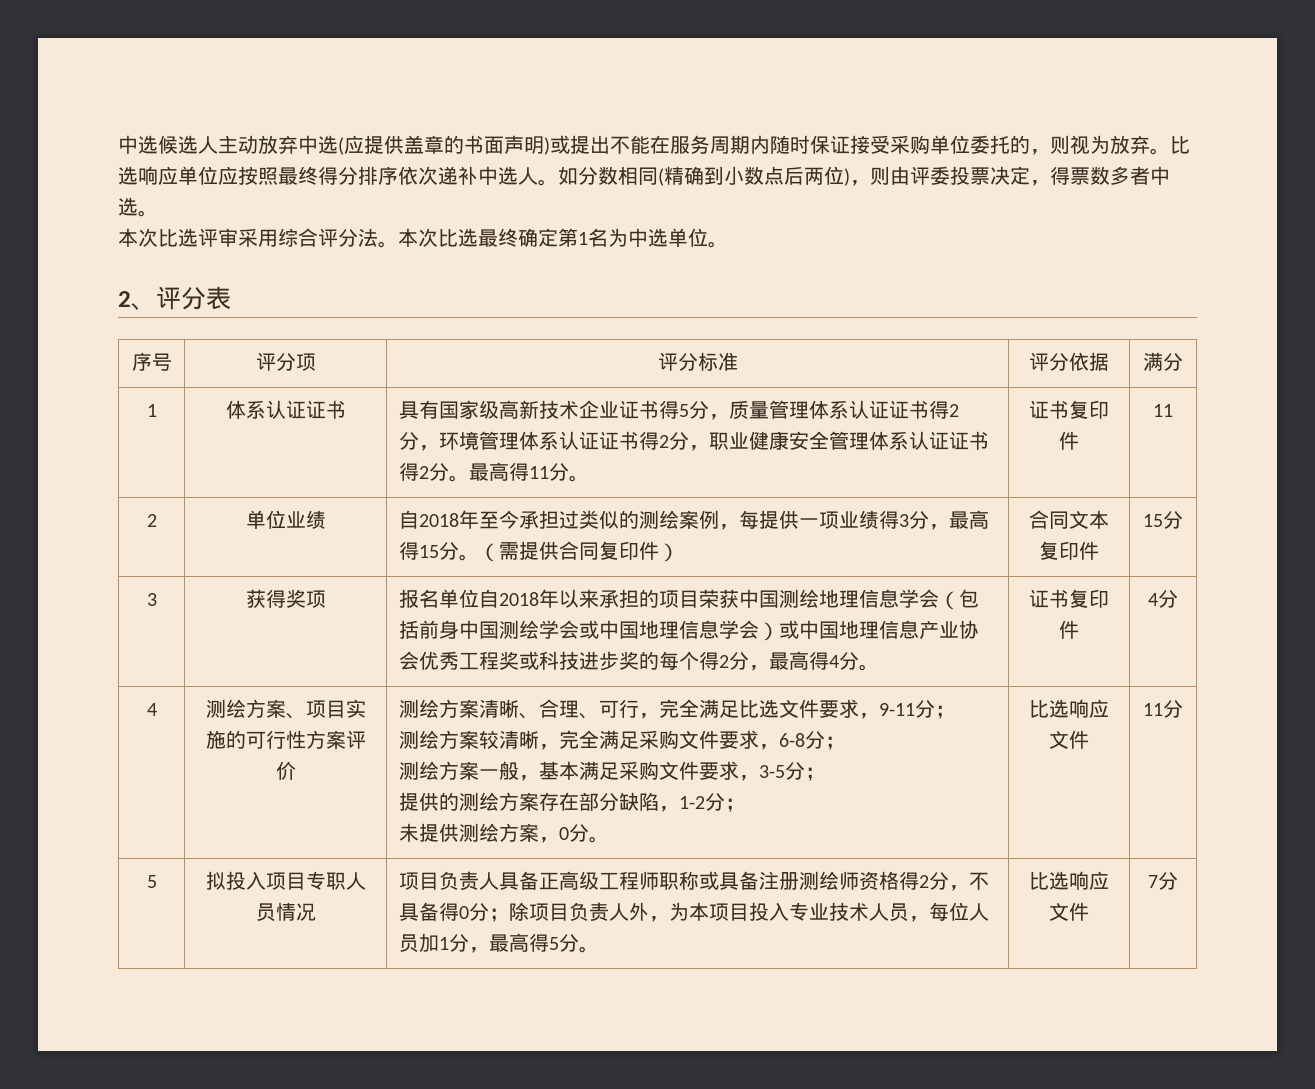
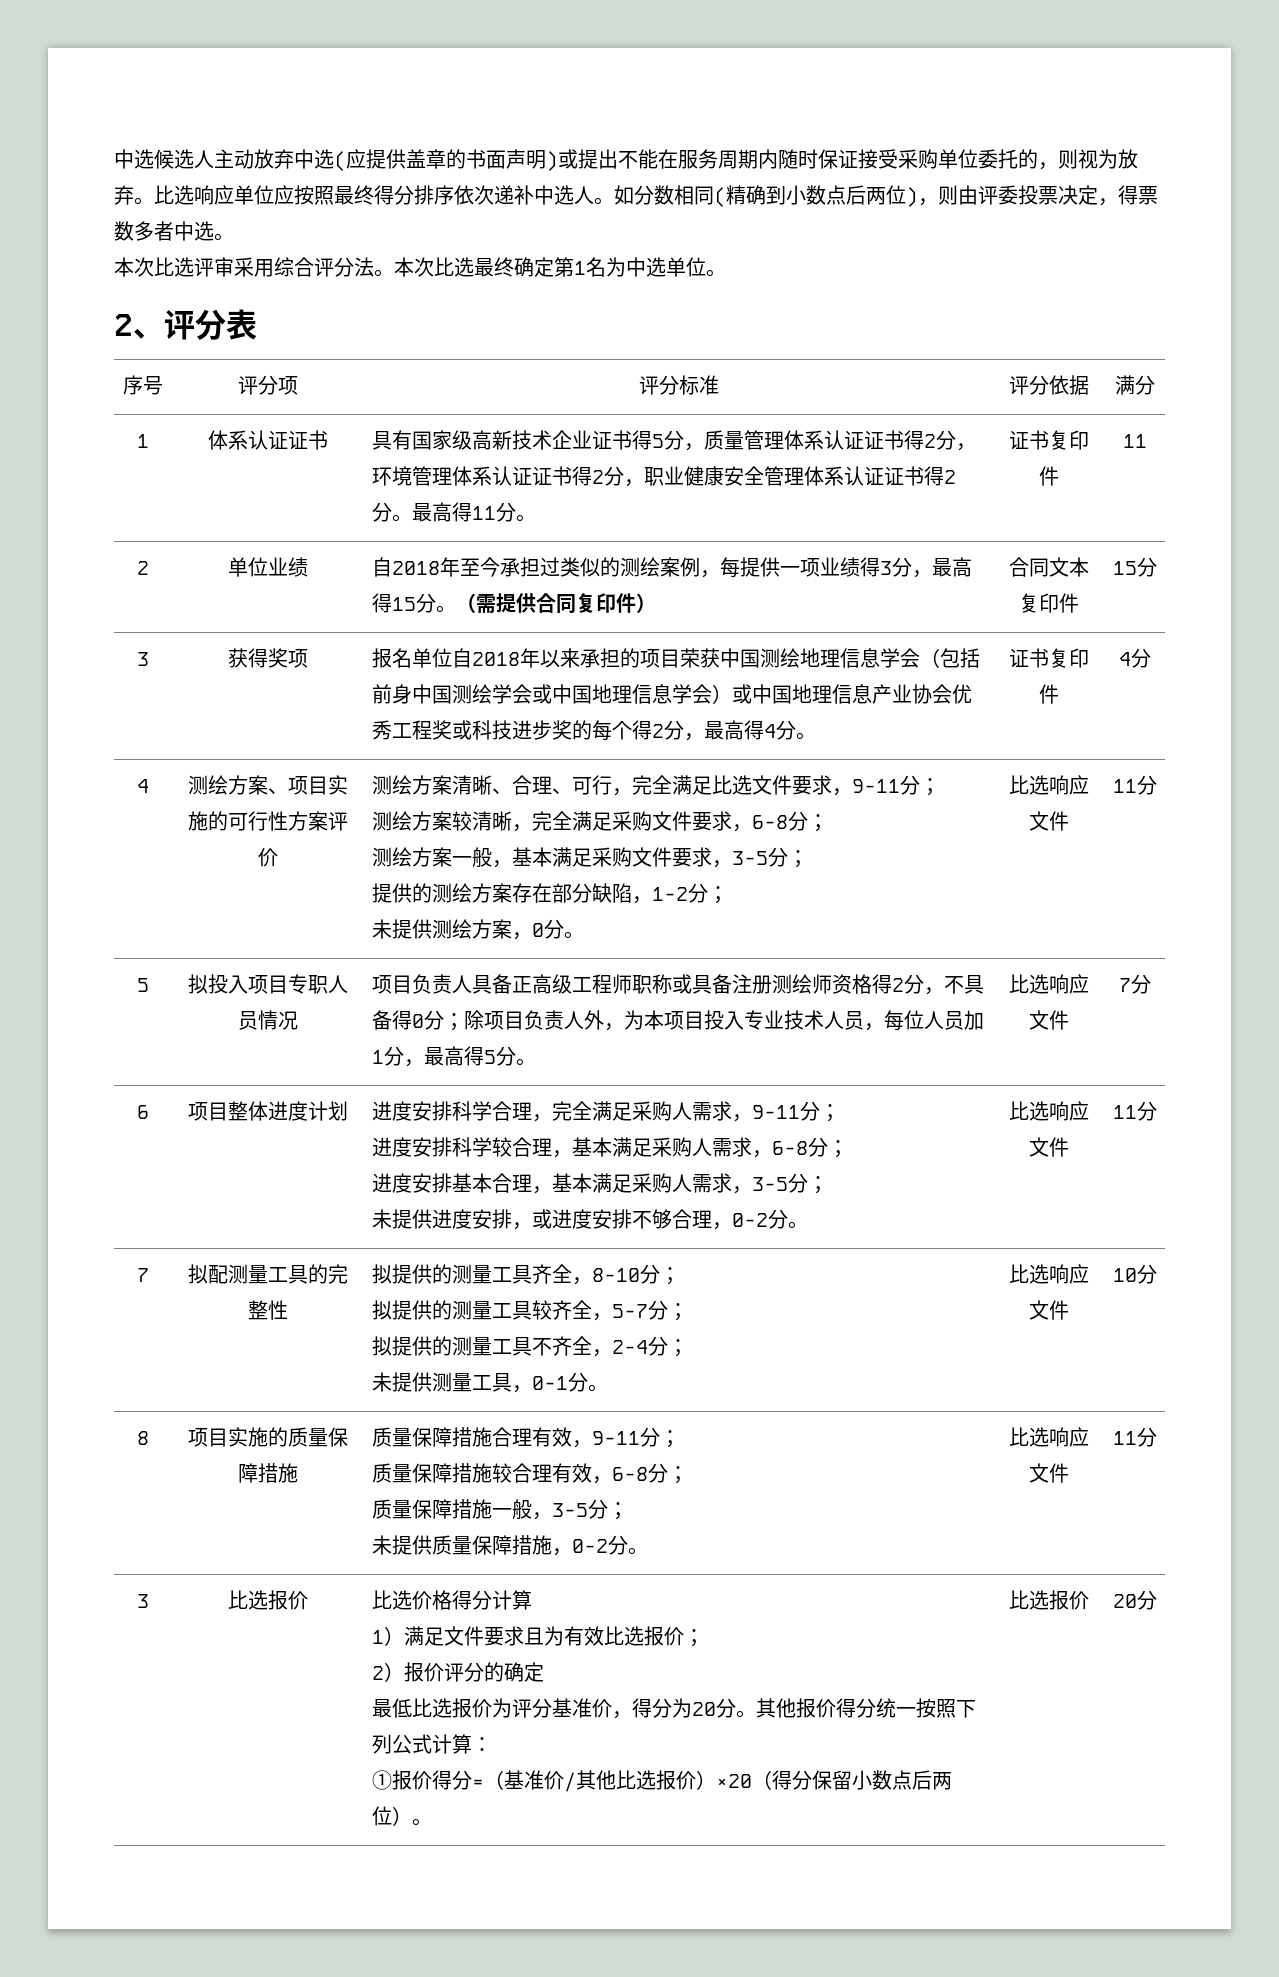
(1178, 880) none -> [137,1105,149,1119] [188,1101,348,1121] [372,1101,841,1122] [372,1137,849,1158] [372,1173,829,1194] [372,1209,809,1230] [1008,1101,1089,1121] [1029,1137,1069,1157] [1112,1101,1157,1121] [137,1268,149,1282] [188,1264,348,1284] [248,1300,288,1320] [372,1264,681,1285] [372,1300,689,1321] [372,1336,689,1357] [372,1372,609,1393] [1008,1264,1089,1284] [1029,1300,1069,1320] [1112,1264,1157,1284] [137,1431,149,1445] [188,1427,348,1447] [238,1463,298,1483] [372,1427,681,1448] [372,1463,689,1484] [372,1499,629,1520] [372,1535,649,1556] [1008,1427,1089,1447] [1029,1463,1069,1483] [1112,1427,1157,1447] [137,1594,149,1608] [228,1590,308,1610] [372,1590,533,1610] [372,1626,705,1647] [372,1662,545,1682] [372,1698,977,1719] [372,1734,493,1754] [372,1770,953,1792] [372,1806,433,1826] [1008,1590,1089,1610] [1112,1590,1157,1610] // 6 | 项目整体进度计划 | 进度安排科学合理，完全满足采购人需求，9-11分； // 进度安排科学较合理，基本满足采购人需求，6-8分； // 进度安排基本合理，基本满足采购人需求，3-5分； // 未提供进度安排，或进度安排不够合理，0-2分。 | 比选响应文件 | 11分 // 7 | 拟配测量工具的完整性 | 拟提供的测量工具齐全，8-10分； // 拟提供的测量工具较齐全，5-7分； // 拟提供的测量工具不齐全，2-4分； // 未提供测量工具，0-1分。 | 比选响应文件 | 10分 // 8 | 项目实施的质量保障措施 | 质量保障措施合理有效，9-11分； // 质量保障措施较合理有效，6-8分； // 质量保障措施一般，3-5分； // 未提供质量保障措施，0-2分。 | 比选响应文件 | 11分 // 3 | 比选报价 | 比选价格得分计算 // 1）满足文件要求且为有效比选报价； // 2）报价评分的确定 // 最低比选报价为评分基准价，得分为20分。其他报价得分统一按照下列公式计算： // ①报价得分=（基准价/其他比选报价）×20（得分保留小数点后两位）。 | 比选报价 | 20分

